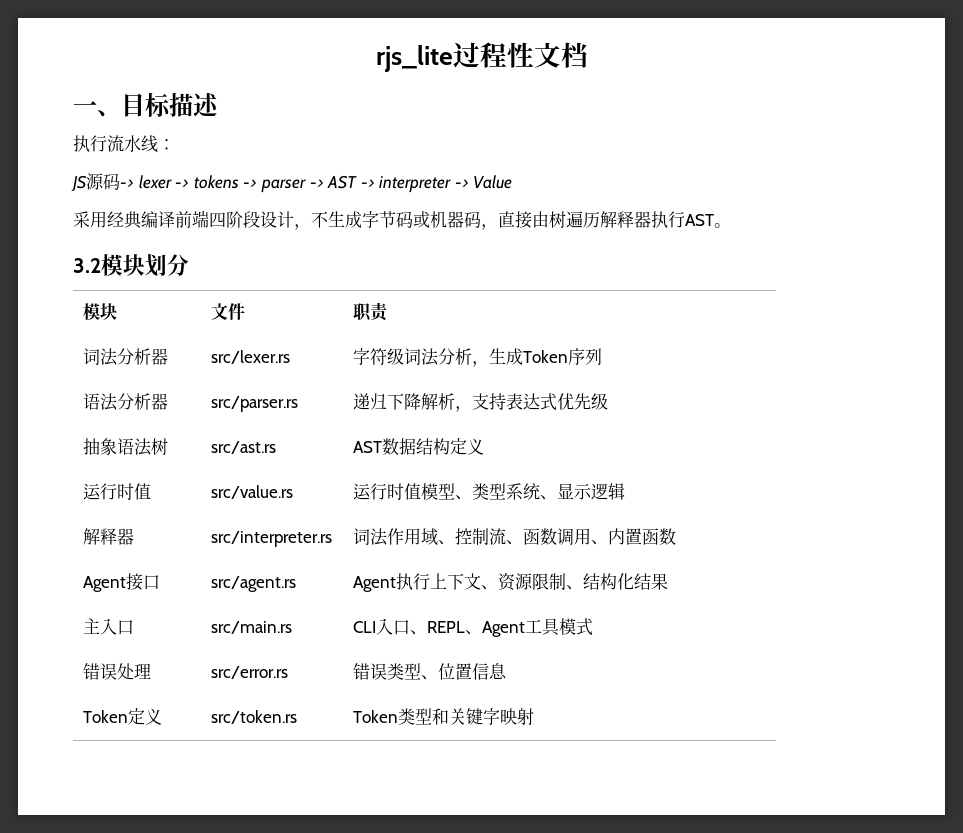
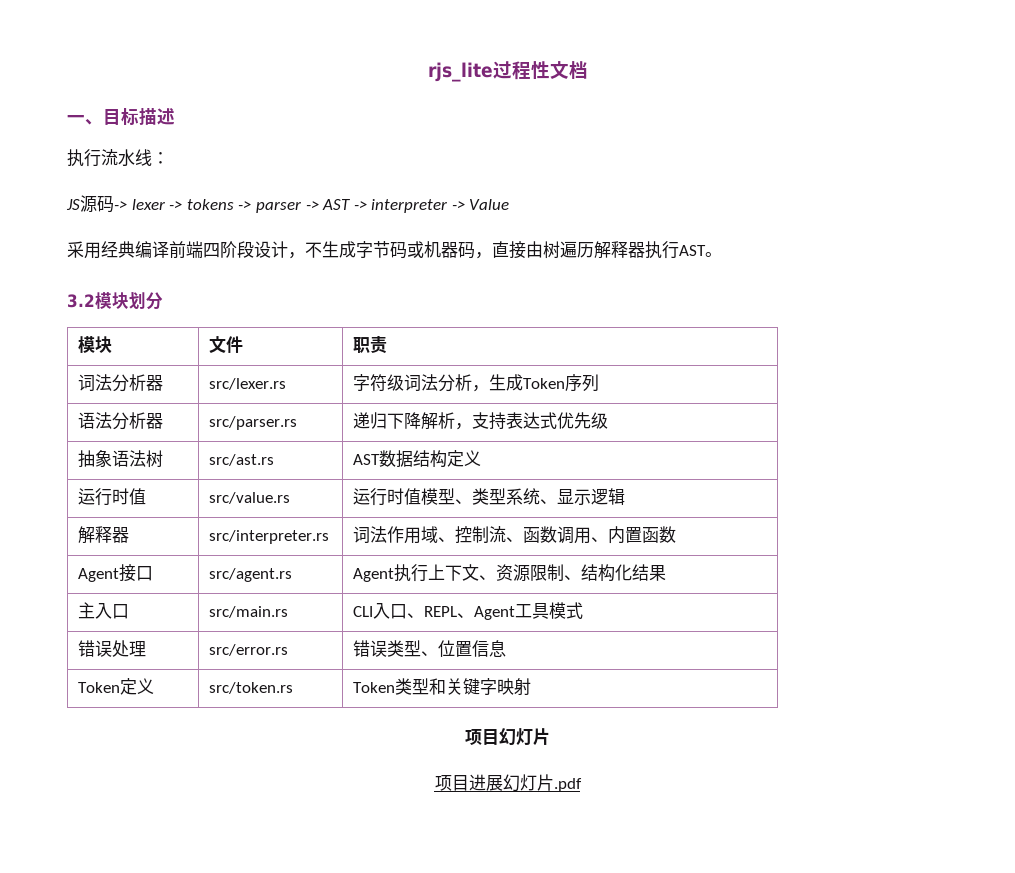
(534, 716) none -> [465,728,550,746] [434,774,582,792] // 项目幻灯片 // 项目进展幻灯片.pdf

